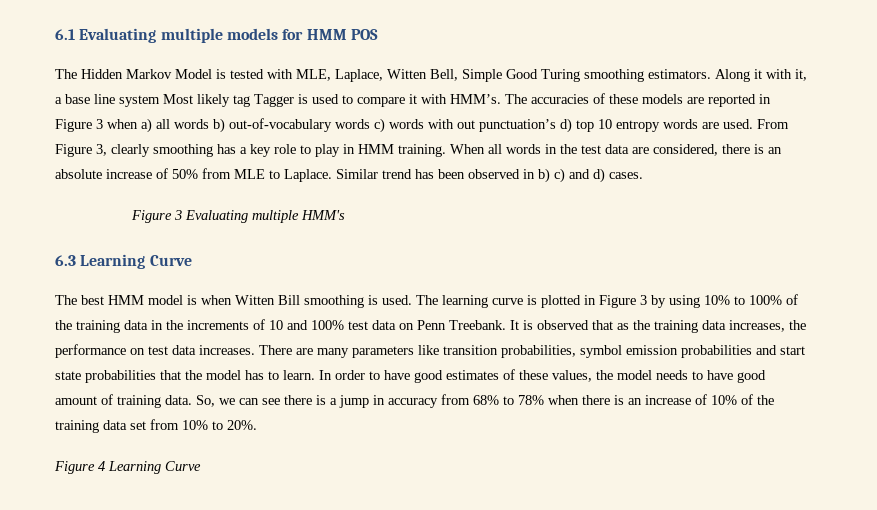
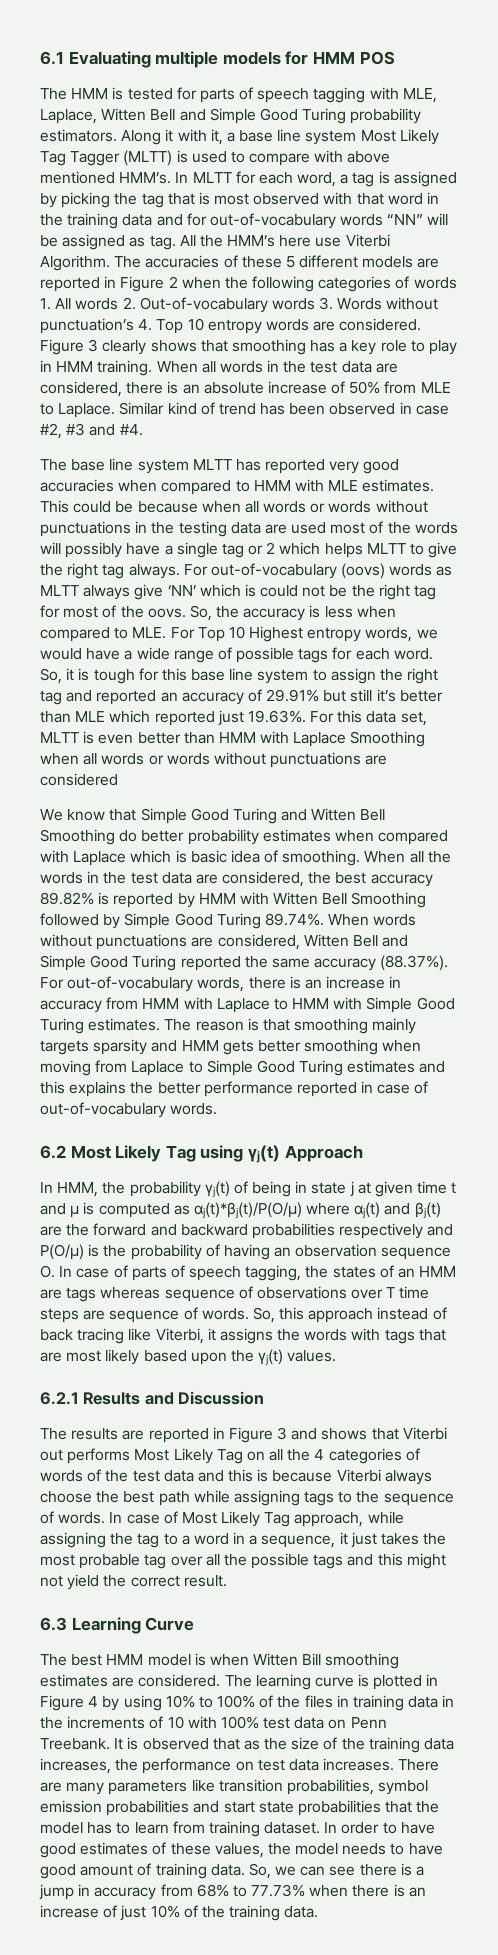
[81,69,264,79] Hidden Markov Model is tested -> [71,87,366,103] HMM is tested for parts of speech tagging
[430,69,644,82] Bell, Simple Good Turing smoothing -> [150,108,422,124] Bell and Simple Good Turing probability
[197,94,501,107] likely tag Tagger is used to compare it with HMM’s. -> [399,129,439,145] [40,150,391,166] [40,171,457,187] [40,192,440,208] [40,213,449,229] [40,234,390,250] [40,255,110,271] Likely Tag Tagger (MLTT) is used to compare with above mentioned HMM’s. In MLTT for each word, a tag is assigned by picking the tag that is most observed with that word in the training data and for out-of-vocabulary words “NN” will be assigned as tag. All the HMM’s here use Viterbi Algorithm.
(638, 99) none -> [285,255,359,268] 5 different
[96,118,789,133] [55,144,150,157] 3 when a) all words b) out-of-vocabulary words c) words with out punctuation’s d) top 10 entropy words are used. From Figure 3, clearly -> [168,276,457,292] [40,297,439,313] [40,318,422,334] [40,339,228,355] 2 when the following categories of words 1. All words 2. Out-of-vocabulary words 3. Words without punctuation’s 4. Top 10 entropy words are considered. Figure 3 clearly shows that
(378, 174) none -> [167,402,215,415] kind of
[538,168,643,183] [131,210,346,223] b) c) and d) cases. // Figure 3 Evaluating multiple HMM's -> [415,405,449,415] [40,423,143,439] [40,458,400,474] [40,479,435,495] [40,500,428,513] [40,521,458,537] [40,542,458,558] [40,563,453,579] [40,584,437,600] [40,605,396,621] [40,626,438,642] [40,647,433,663] [40,668,439,684] [40,689,443,705] [40,710,427,726] [40,731,426,747] [40,752,388,768] [40,773,118,786] [40,808,386,824] [40,829,449,845] [40,850,451,866] [40,871,433,887] [40,892,427,908] [40,913,417,929] [40,934,409,950] [40,955,449,971] [40,976,402,992] [40,997,455,1013] [40,1018,417,1034] [40,1039,422,1055] [40,1060,446,1076] [40,1081,429,1097] [40,1102,218,1118] [40,1145,363,1163] [40,1181,457,1198] [40,1202,441,1219] [40,1223,454,1239] [40,1244,452,1260] [40,1265,457,1281] [40,1286,430,1302] [40,1307,447,1323] [40,1328,446,1344] [40,1349,337,1366] [40,1391,265,1405] [40,1427,447,1443] [40,1448,420,1464] [40,1469,432,1485] [40,1490,454,1506] [40,1511,404,1527] [40,1532,447,1548] [40,1553,446,1569] [40,1574,227,1590] case #2, #3 and #4. // The base line system MLTT has reported very good accuracies when compared to HMM with MLE estimates. This could be because when all words or words without punctuations in the testing data are used most of the words will possibly have a single tag or 2 which helps MLTT to give the right tag always. For out-of-vocabulary (oovs) words as MLTT always give ‘NN’ which is could not be the right tag for most of the oovs. So, the accuracy is less when compared to MLE. For Top 10 Highest entropy words, we would have a wide range of possible tags for each word. So, it is tough for this base line system to assign the right tag and reported an accuracy of 29.91% but still it’s better than MLE which reported just 19.63%. For this data set, MLTT is even better than HMM with Laplace Smoothing when all words or words without punctuations are considered // We know that Simple Good Turing and Witten Bell Smoothing do better probability estimates when compared with Laplace which is basic idea of smoothing. When all the words in the test data are considered, the best accuracy 89.82% is reported by HMM with Witten Bell Smoothing followed by Simple Good Turing 89.74%. When words without punctuations are considered, Witten Bell and Simple Good Turing reported the same accuracy (88.37%). For out-of-vocabulary words, there is an increase in accuracy from HMM with Laplace to HMM with Simple Good Turing estimates. The reason is that smoothing mainly targets sparsity and HMM gets better smoothing when moving from Laplace to Simple Good Turing estimates and this explains the better performance reported in case of out-of-vocabulary words. // 6.2 Most Likely Tag using γj(t) Approach // In HMM, the probability γj(t) of being in state j at given time t and µ is computed as αj(t)*βj(t)/P(O/µ) where αj(t) and βj(t) are the forward and backward probabilities respectively and P(O/µ) is the probability of having an observation sequence O. In case of parts of speech tagging, the states of an HMM are tags whereas sequence of observations over T time steps are sequence of words. So, this approach instead of back tracing like Viterbi, it assigns the words with tags that are most likely based upon the γj(t) values. // 6.2.1 Results and Discussion // The results are reported in Figure 3 and shows that Viterbi out performs Most Likely Tag on all the 4 categories of words of the test data and this is because Viterbi always choose the best path while assigning tags to the sequence of words. In case of Most Likely Tag approach, while assigning the tag to a word in a sequence, it just takes the most probable tag over all the possible tags and this might not yield the correct result.
[368,295,412,305] is used. -> [40,1674,221,1687] estimates are considered.
[640,295,647,305] 3 -> [88,1696,99,1707] 4
(72, 325) none -> [304,1695,349,1708] files in
[287,320,308,330] and -> [187,1716,217,1729] with
(650, 325) none -> [291,1737,365,1750] size of the
[283,370,315,380] learn. -> [134,1821,321,1837] learn from training dataset.
[518,395,544,405] 78% -> [251,1884,306,1897] 77.73%
(707, 399) none -> [120,1905,147,1921] just
[103,419,257,430] [54,461,201,474] data set from 10% to 20%. // Figure 4 Learning Curve -> [284,1906,319,1918] data.

